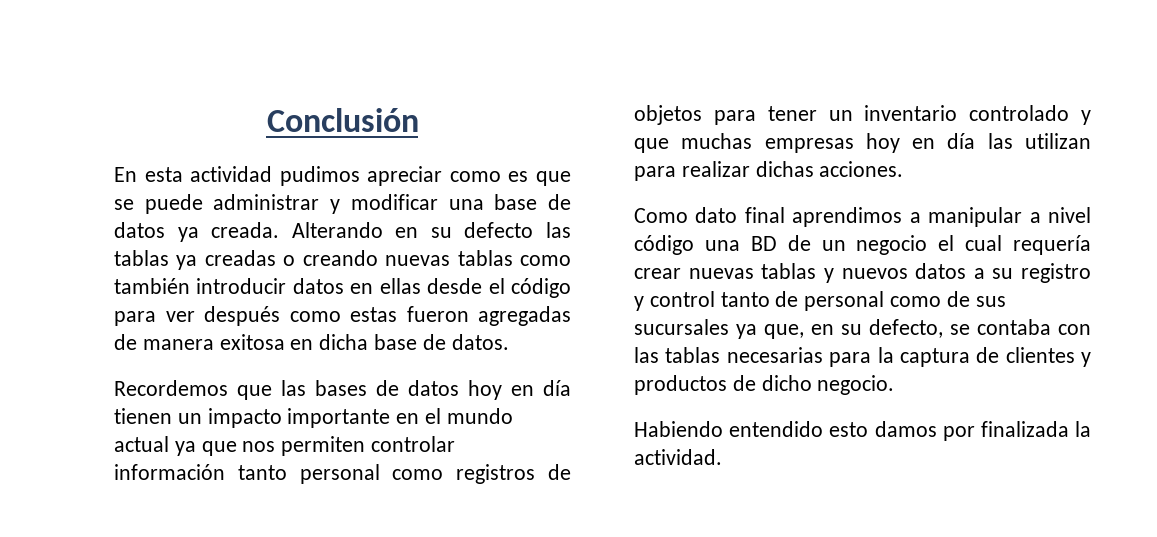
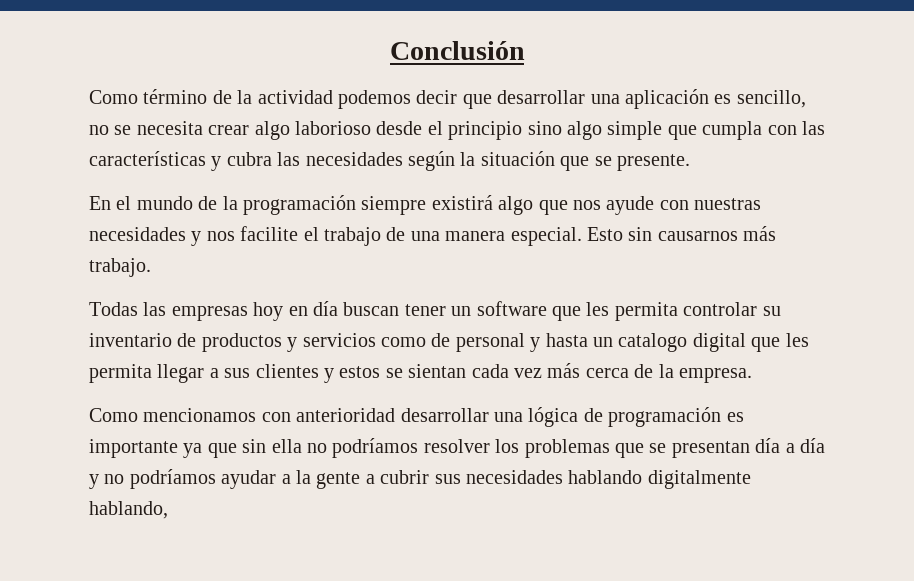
[114,166,571,186] [114,194,571,214] [114,222,571,242] [114,250,571,270] [114,278,572,298] [114,306,571,326] [114,334,509,350] [114,380,571,400] [114,408,513,428] [114,436,456,456] [114,464,571,484] [634,105,1091,125] [634,133,1091,153] [634,161,904,181] [634,207,1091,227] [634,235,1091,255] [634,263,1091,283] [634,291,1006,311] [634,319,1091,339] [634,347,1091,367] [634,375,895,395] [634,421,1091,441] [634,449,722,465] En esta actividad pudimos apreciar como es que se puede administrar y modificar una base de datos ya creada. Alterando en su defecto las tablas ya creadas o creando nuevas tablas como también introducir datos en ellas desde el código para ver después como estas fueron agregadas de manera exitosa en dicha base de datos. // Recordemos que las bases de datos hoy en día tienen un impacto importante en el mundo actual ya que nos permiten controlar información tanto personal como registros de objetos para tener un inventario controlado y que muchas empresas hoy en día las utilizan para realizar dichas acciones. // Como dato final aprendimos a manipular a nivel código una BD de un negocio el cual requería crear nuevas tablas y nuevos datos a su registro y control tanto de personal como de sus sucursales ya que, en su defecto, se contaba con las tablas necesarias para la captura de clientes y productos de dicho negocio. // Habiendo entendido esto damos por finalizada la actividad. -> [89,89,806,109] [89,121,825,140] [89,151,690,171] [89,195,762,215] [89,226,777,246] [89,258,151,277] [89,301,781,321] [89,333,809,352] [89,363,752,383] [89,407,744,427] [89,438,825,458] [89,469,751,489] [89,501,168,519] Como término de la actividad podemos decir que desarrollar una aplicación es sencillo, no se necesita crear algo laborioso desde el principio sino algo simple que cumpla con las características y cubra las necesidades según la situación que se presente. // En el mundo de la programación siempre existirá algo que nos ayude con nuestras necesidades y nos facilite el trabajo de una manera especial. Esto sin causarnos más trabajo. // Todas las empresas hoy en día buscan tener un software que les permita controlar su inventario de productos y servicios como de personal y hasta un catalogo digital que les permita llegar a sus clientes y estos se sientan cada vez más cerca de la empresa. // Como mencionamos con anterioridad desarrollar una lógica de programación es importante ya que sin ella no podríamos resolver los problemas que se presentan día a día y no podríamos ayudar a la gente a cubrir sus necesidades hablando digitalmente hablando,

